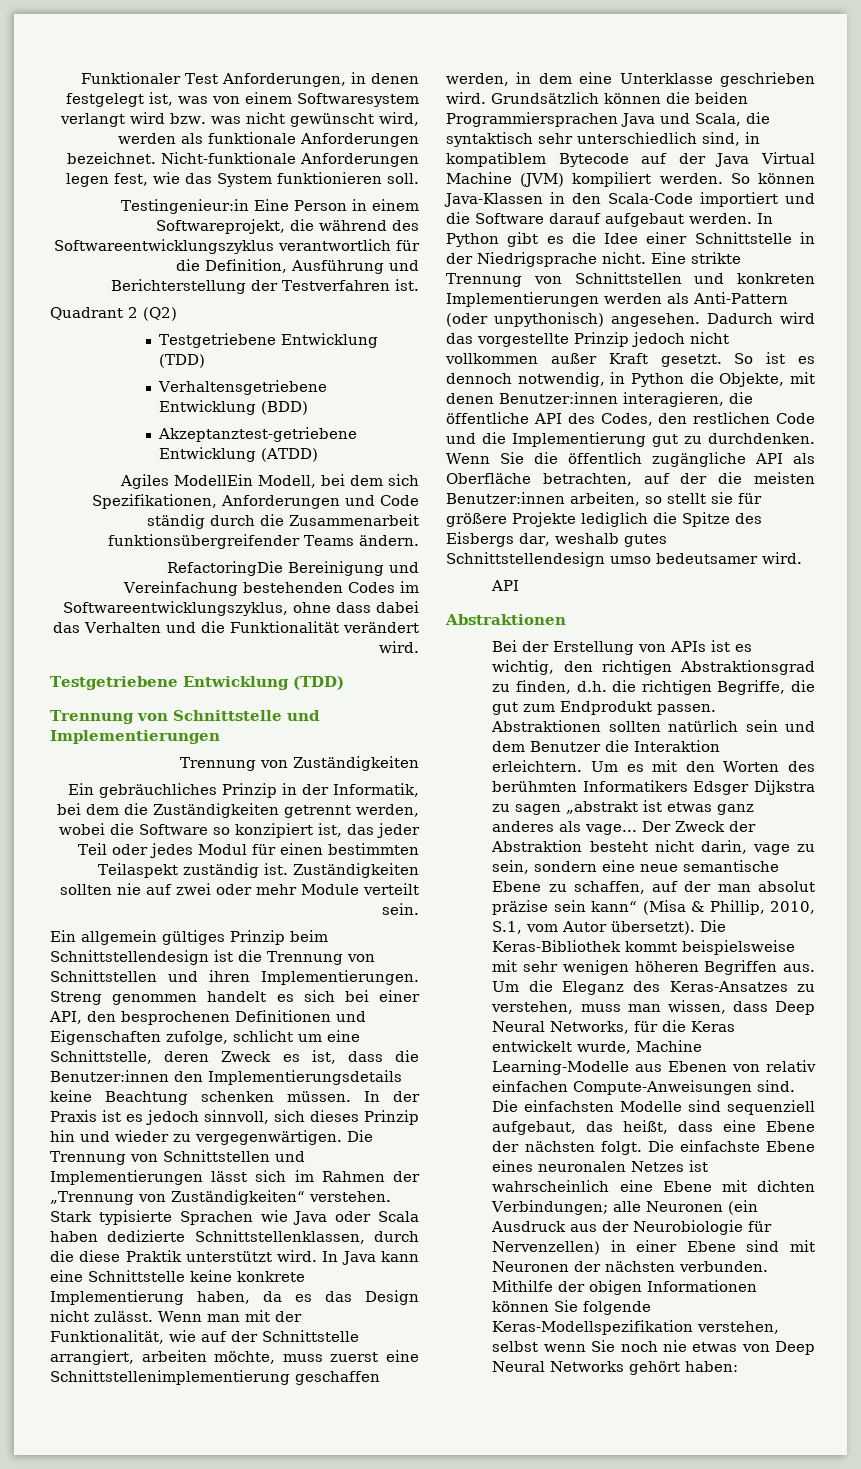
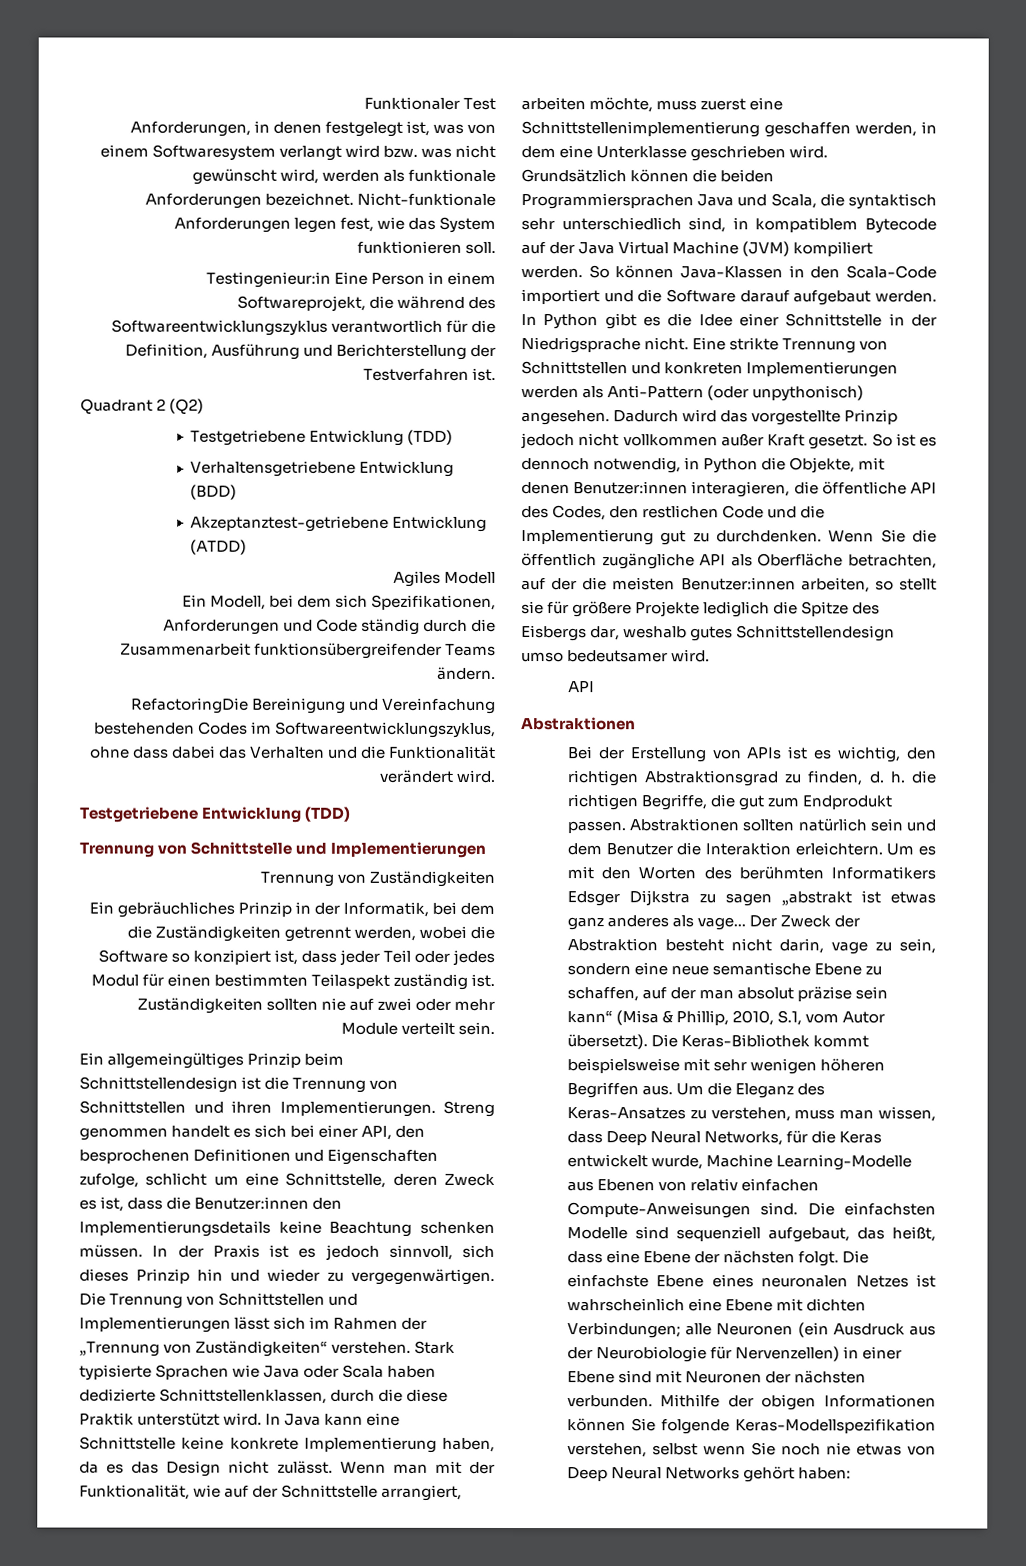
(219, 78) none -> (496, 103) //
[174,474,253,486] ModellEin -> [444,571,496,584] [181,594,207,607] Modell // Ein
[347,824,374,835] das -> [300,950,337,963] dass
[81,930,225,945] allgemein gültiges -> [107,1052,245,1069] allgemeingültiges
[576,681,607,692] d.h. -> [868,771,906,784] d. h.

